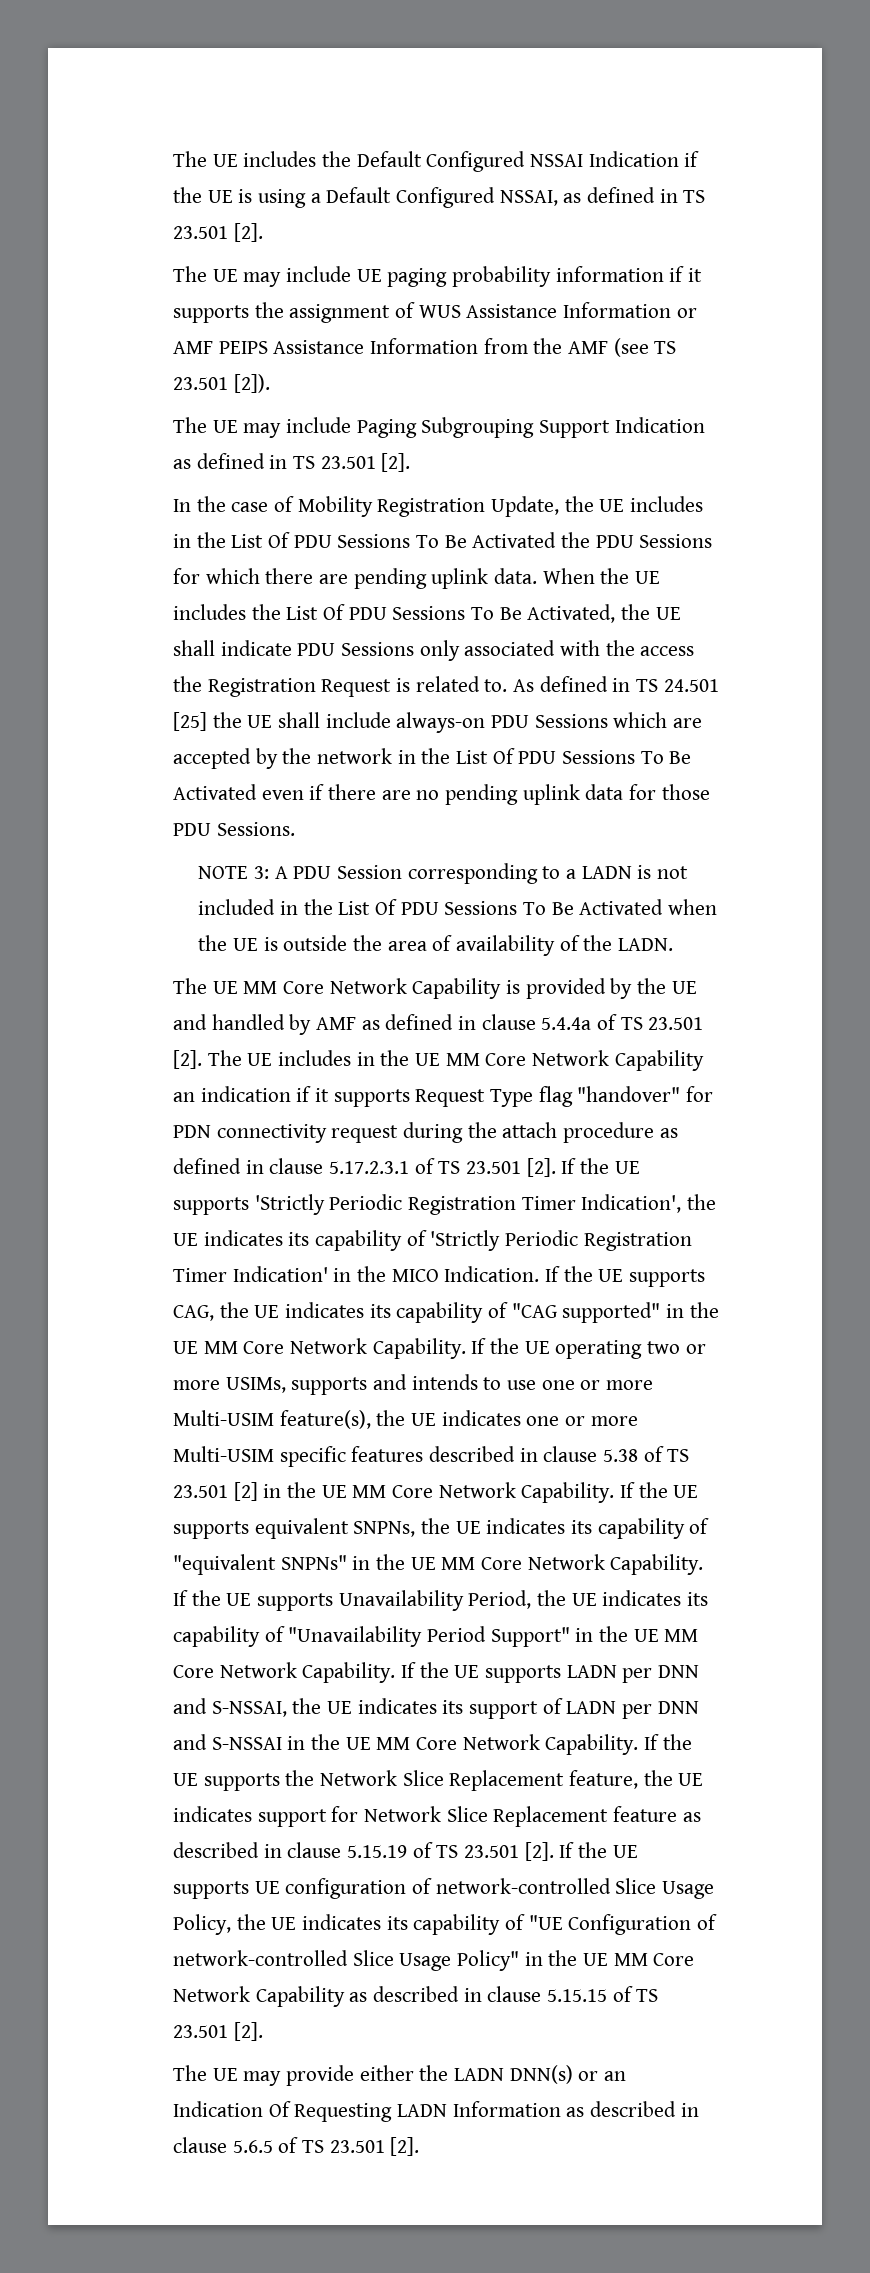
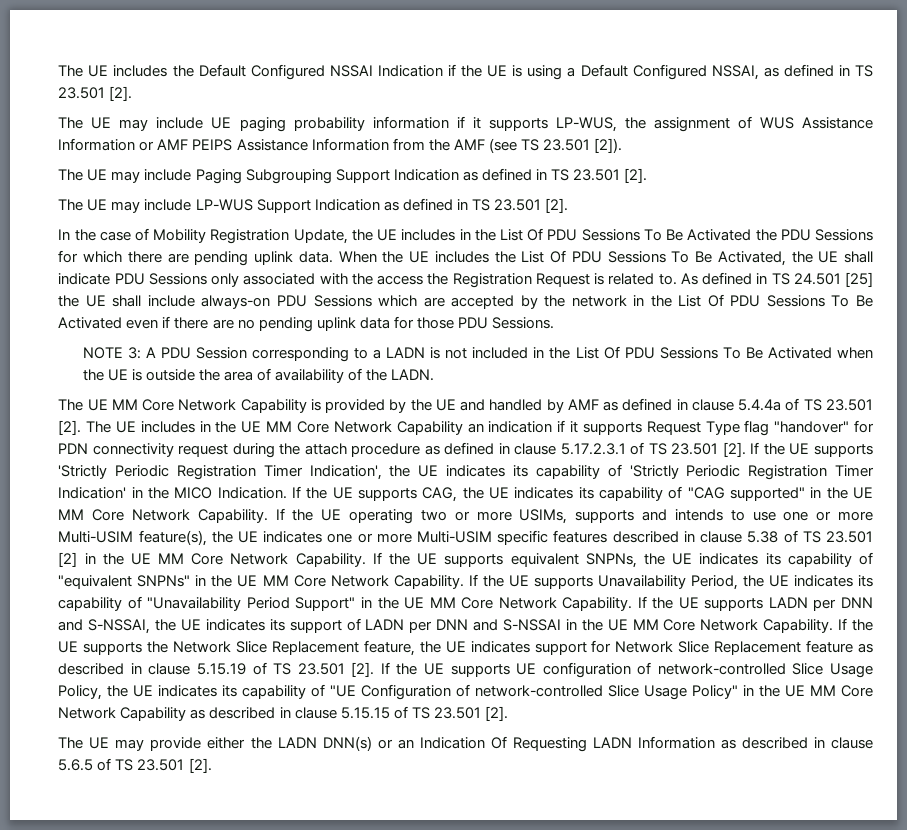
(250, 314) none -> [555,117,617,132] LP-WUS,
(411, 462) none -> [58,198,568,213] // The UE may include LP-WUS Support Indication as defined in TS 23.501 [2].

